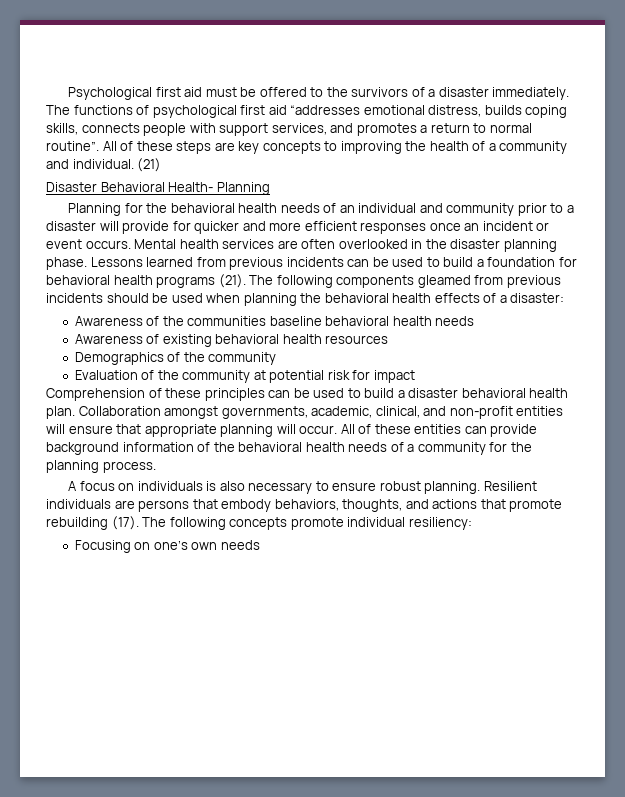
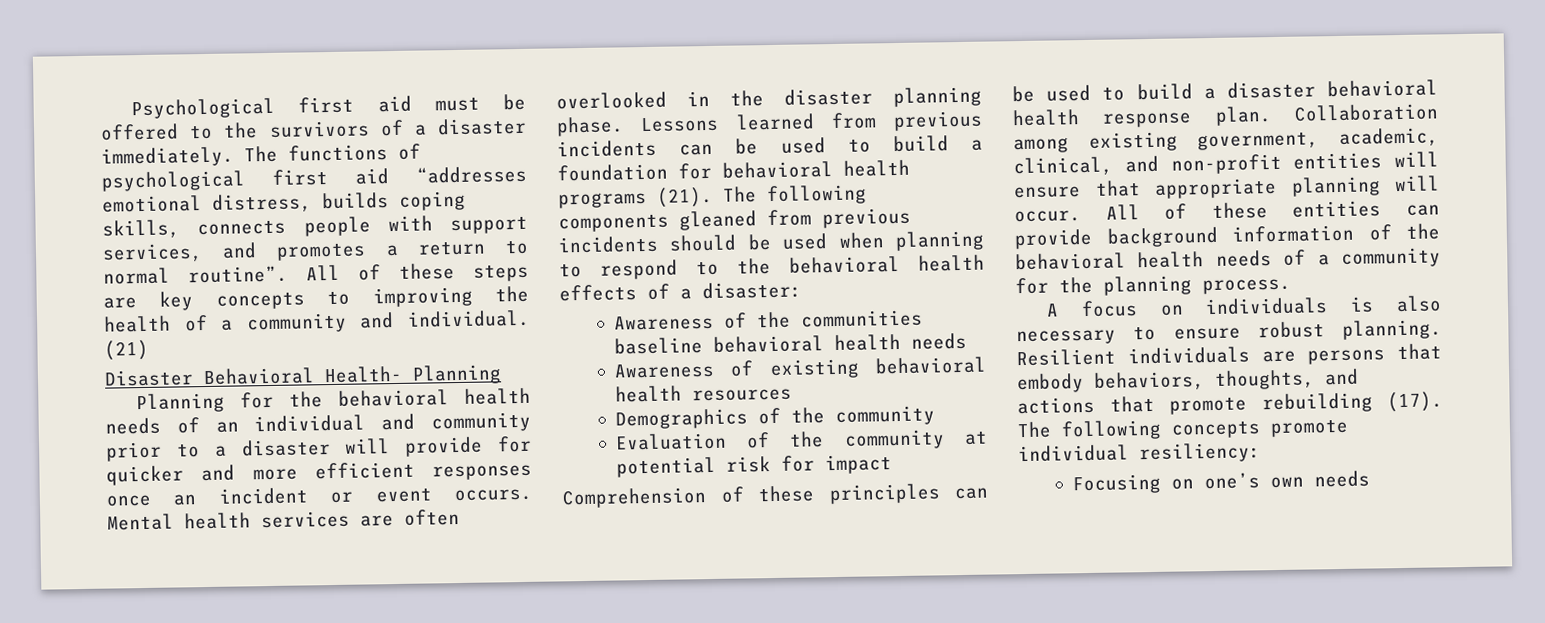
[417,275,471,288] gleamed -> [679,210,757,231] gleaned
(297, 299) none -> [559,259,719,280] to respond to
(569, 393) none -> [1102,112,1193,128] response
[164,406,308,419] amongst governments, -> [1013,131,1320,154] among existing government,

